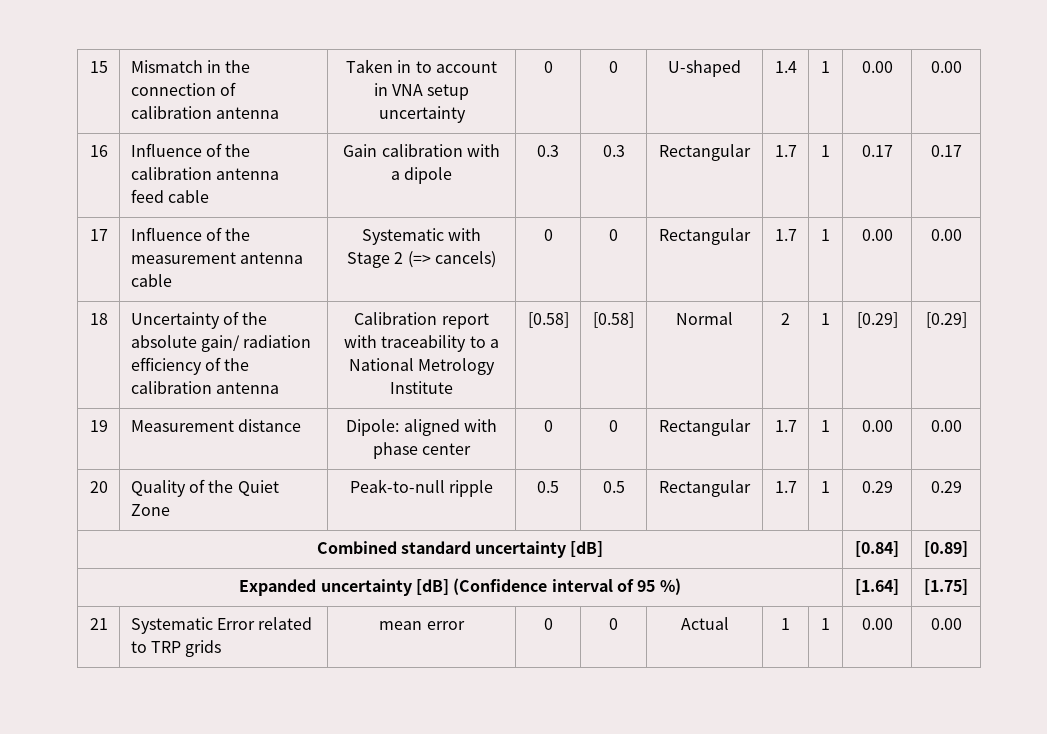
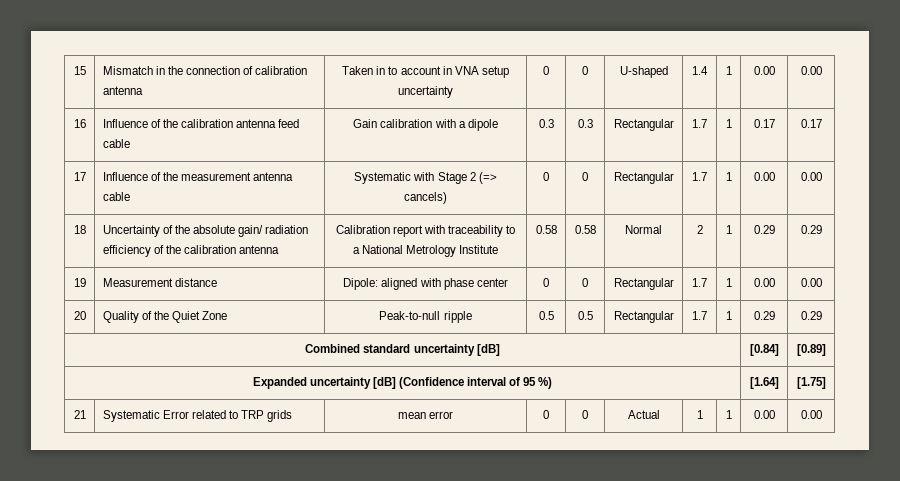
[527,312,569,328] [593,312,634,328] [0.58] | [0.58] -> [535,225,557,234] [574,225,596,234] 0.58 | 0.58
[856,312,898,328] [925,312,967,328] [0.29] | [0.29] -> [753,225,775,234] [800,225,822,234] 0.29 | 0.29

